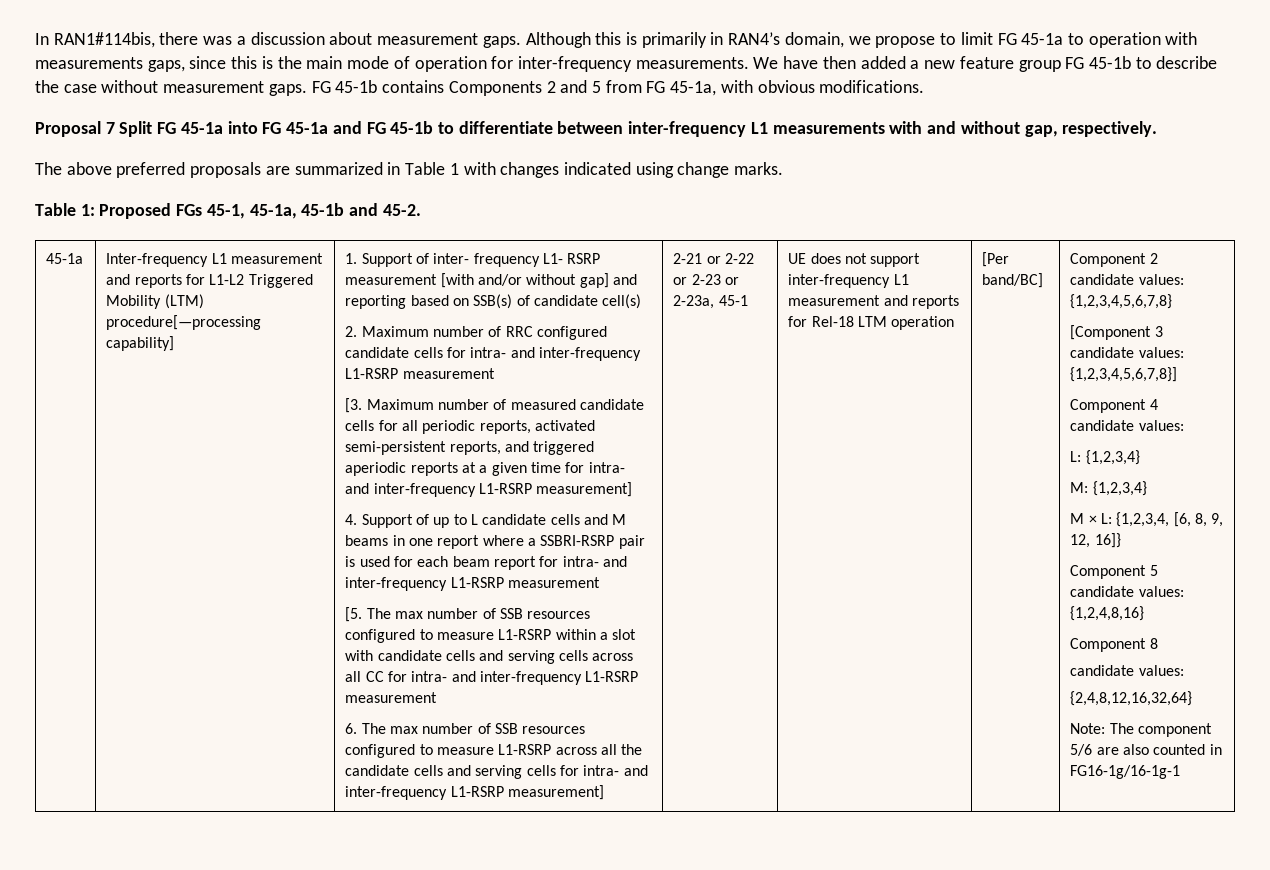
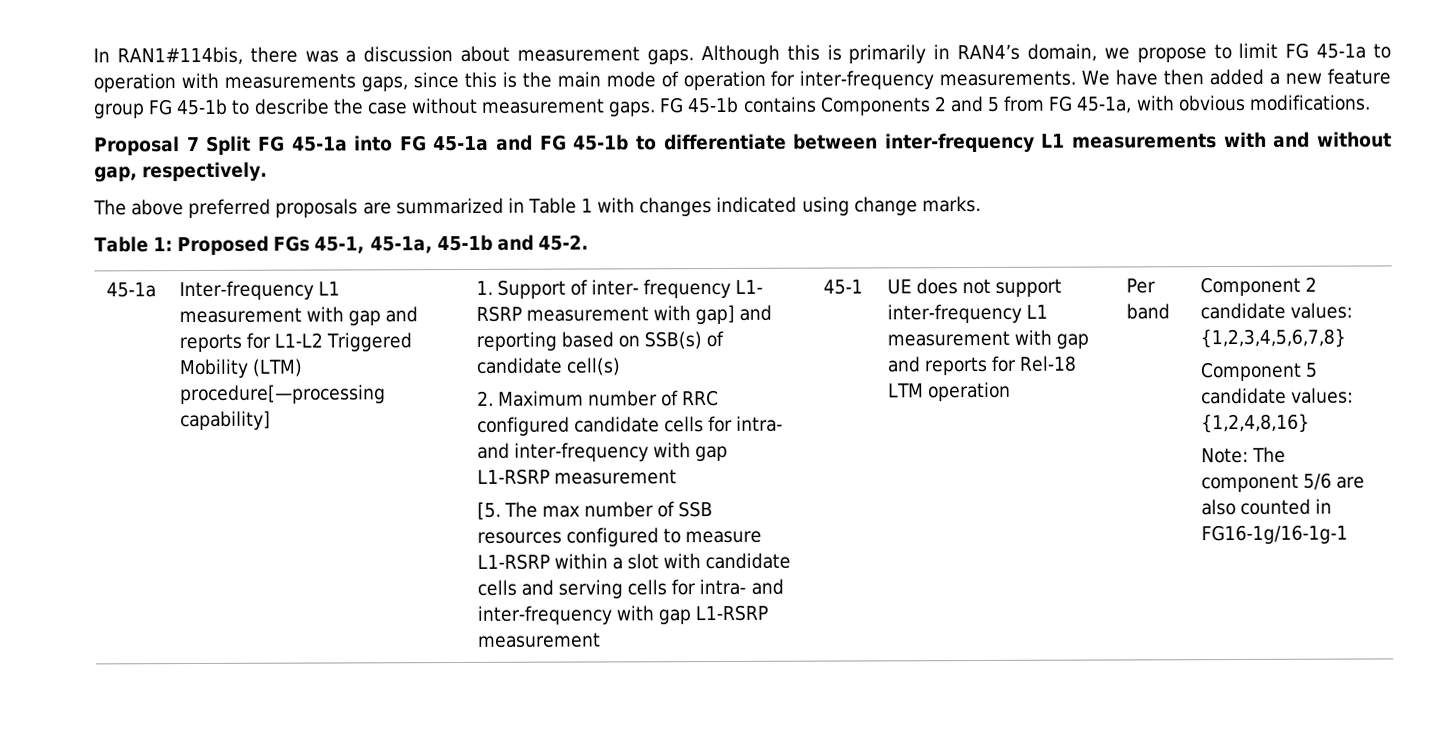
(323, 258) none -> [305,306,381,326] with gap
[440,273,577,288] [with and/or without -> [652,305,691,321] with
[345,368,495,379] [345,398,644,413] [345,420,595,434] [345,441,595,455] [345,462,625,476] [345,482,633,497] [345,514,627,528] [345,535,645,549] [345,556,627,570] [345,577,448,591] L1-RSRP measurement // [3. Maximum number of measured candidate cells for all periodic reports, activated semi-persistent reports, and triggered aperiodic reports at a given time for intra- and inter-frequency L1-RSRP measurement] // 4. Support of up to L candidate cells and M beams in one report where a SSBRI-RSRP pair is used for each beam report for intra- and inter-frequency -> [652,442,729,462] with gap
[592,653,634,661] [345,671,639,685] [345,692,438,703] [345,723,586,734] [345,744,643,758] [345,765,648,779] [345,785,604,800] [673,253,754,264] [673,274,739,285] [673,295,715,309] across all CC for intra- and inter-frequency L1-RSRP measurement // 6. The max number of SSB resources configured to measure L1-RSRP across all the candidate cells and serving cells for intra- and inter-frequency L1-RSRP measurement] | 2-21 or 2-22 or 2-23 or 2-23a, -> [671,578,784,596] [476,604,769,625] [476,632,601,648] for intra- and inter-frequency with gap L1-RSRP measurement |
(881, 300) none -> [1013,329,1089,349] with gap
[982,252,1010,267] [982,273,1044,288] [Per band/BC] -> [1125,278,1156,294] [1125,303,1170,320] Per band
[1070,325,1163,340] [1070,347,1184,358] [1070,367,1178,382] [1070,399,1158,413] [1070,420,1184,431] [1070,450,1140,465] [1070,481,1147,496] [1070,512,1224,527] [1070,533,1121,548] // [Component 3 candidate values: {1,2,3,4,5,6,7,8}] // Component 4 candidate values: // L: {1,2,3,4} // M: {1,2,3,4} // M × L: {1,2,3,4, [6, 8, 9, 12, 16]} -> (1346, 338) none
[1070,638,1158,652] [1070,665,1184,676] [1070,691,1193,706] // Component 8 // candidate values: // {2,4,8,12,16,32,64} -> (1310, 423) none

